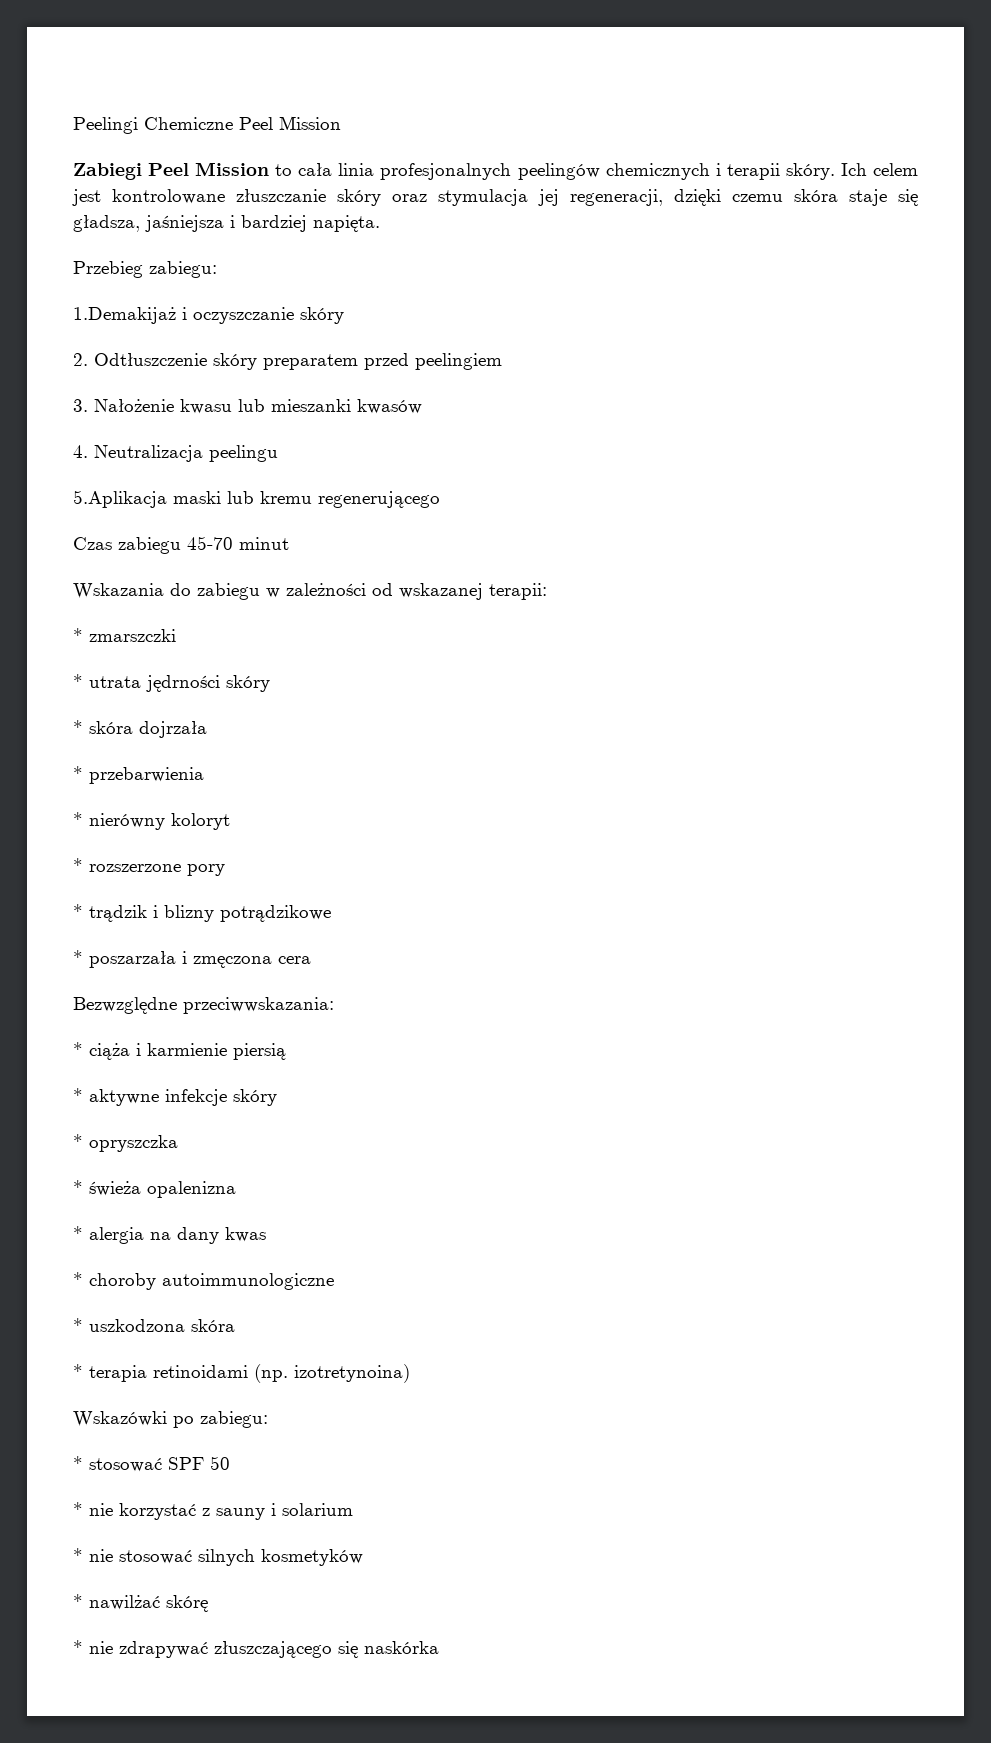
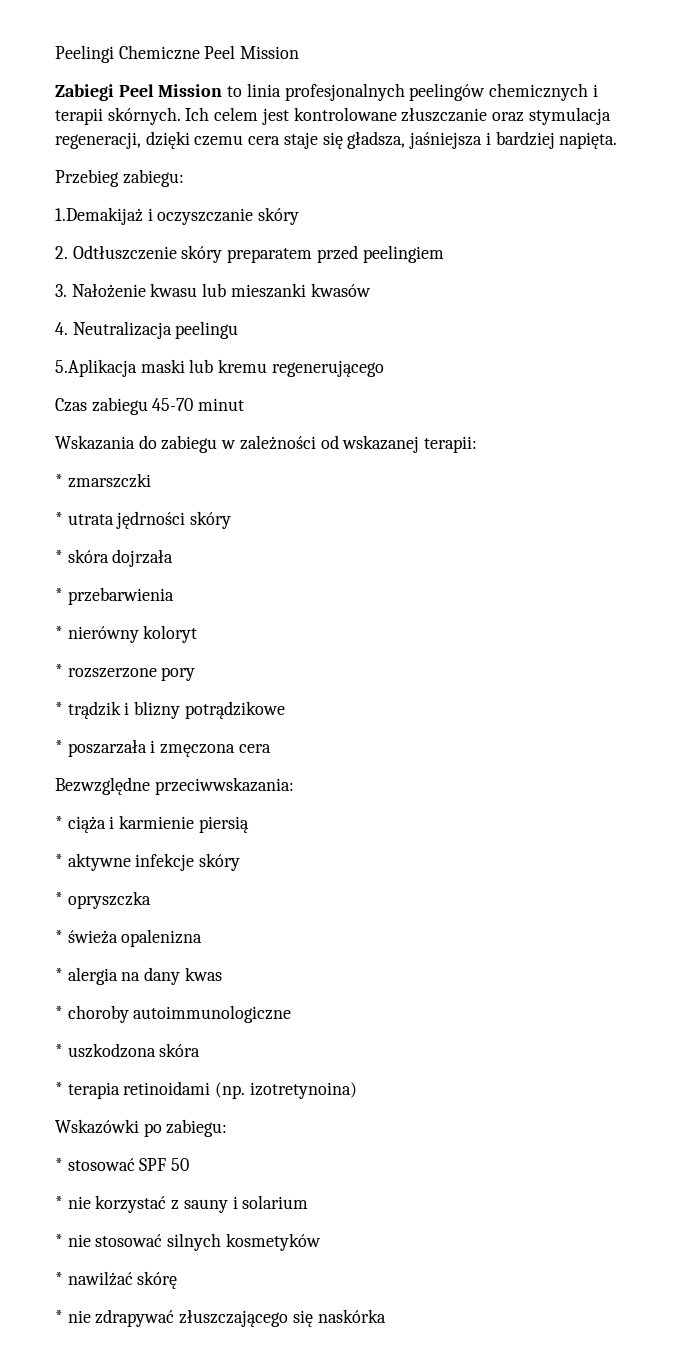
[298,163,333,176] cała -> (243, 91) none
[785,163,835,180] skóry. -> [107,107,181,125] skórnych.
[337,189,381,206] skóry -> (488, 114) none
[538,189,559,206] jej -> (611, 116) none
[794,189,838,202] skóra -> [248,136,281,145] cera

